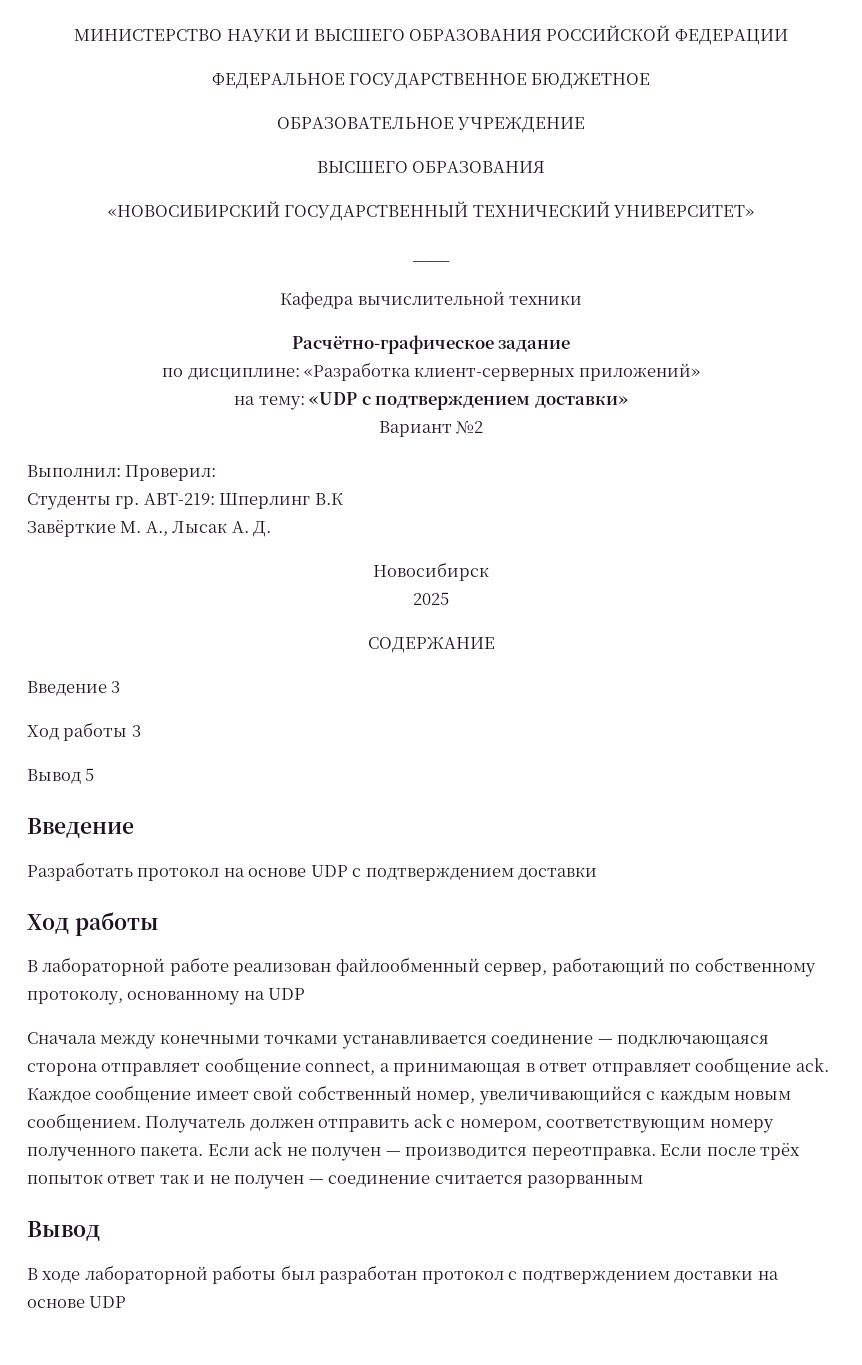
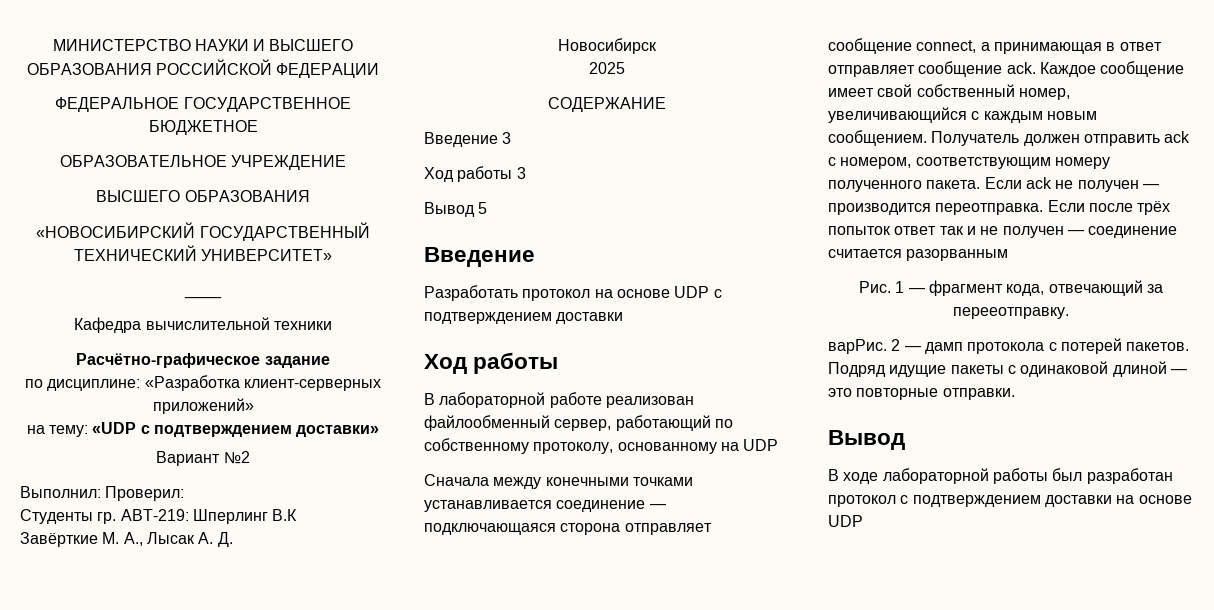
(644, 1181) none -> [859,280,1163,296] [953,307,1069,319] [828,338,1190,354] [828,361,1187,377] [828,388,1015,400] // Рис. 1 — фрагмент кода, отвечающий за перееотправку. // варРис. 2 — дамп протокола с потерей пакетов. Подряд идущие пакеты с одинаковой длиной — это повторные отправки.

